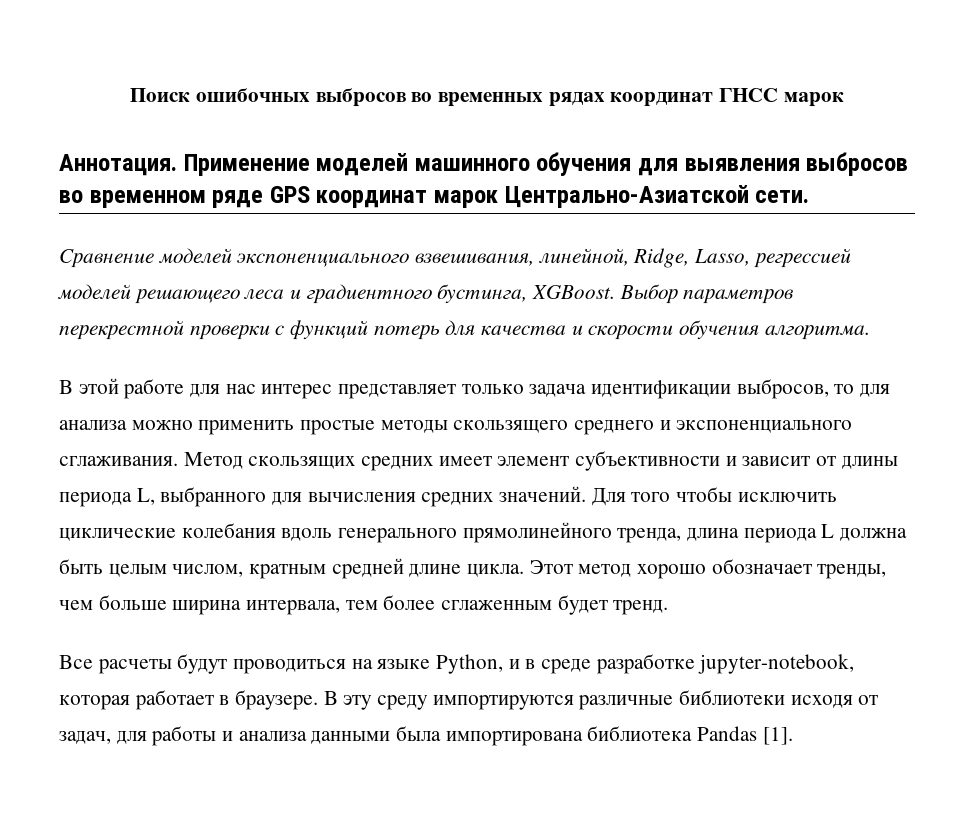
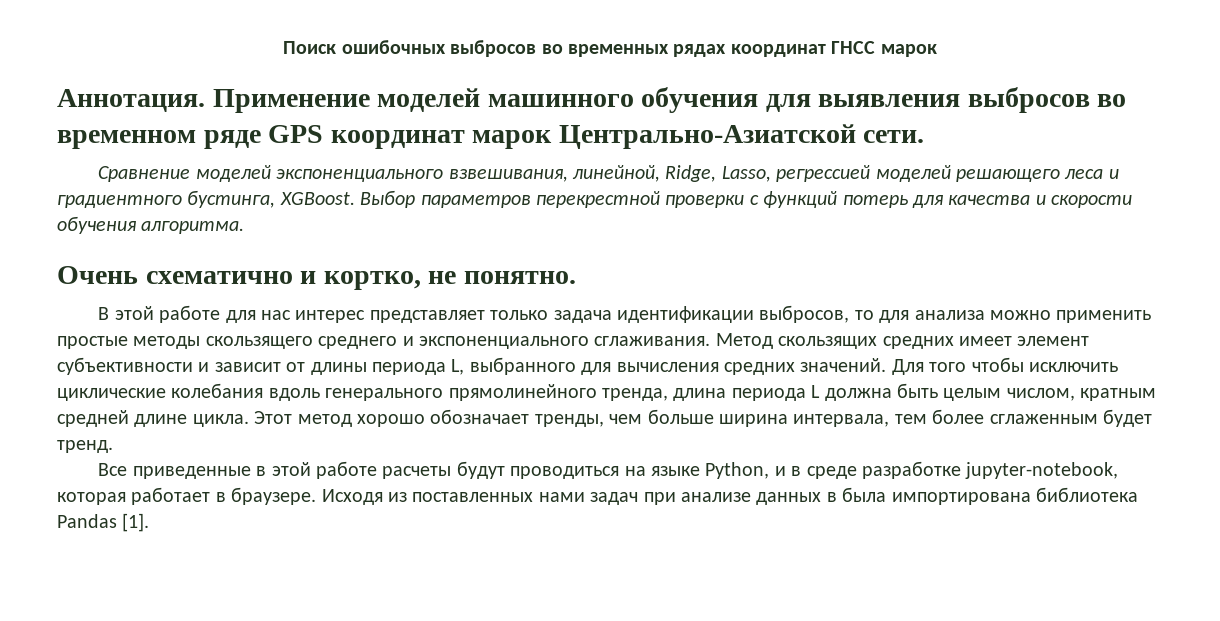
(870, 332) none -> [57,266,576,290] // Очень схематично и кортко, не понятно.
(93, 662) none -> [132,461,378,479] приведенные в этой работе
[323,690,879,710] [59,726,391,746] В эту среду импортируются различные библиотеки исходя от задач, для работы и анализа данными -> [321,489,837,505] Исходя из поставленных нами задач при анализе данных в

